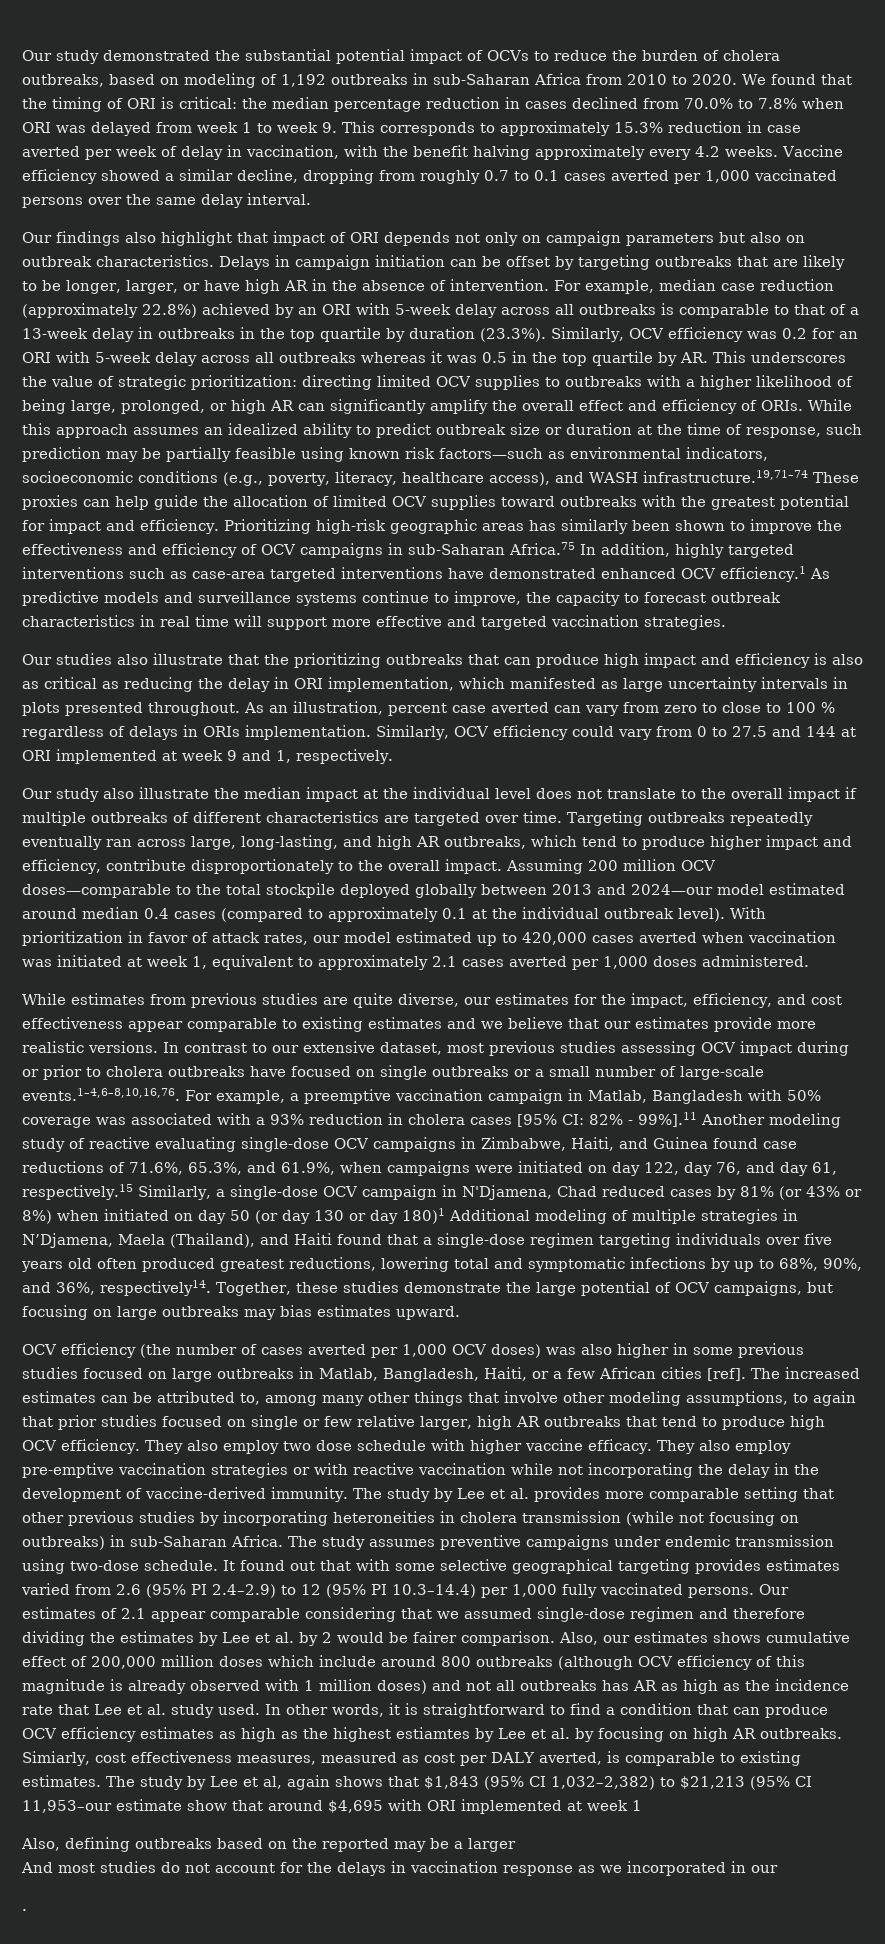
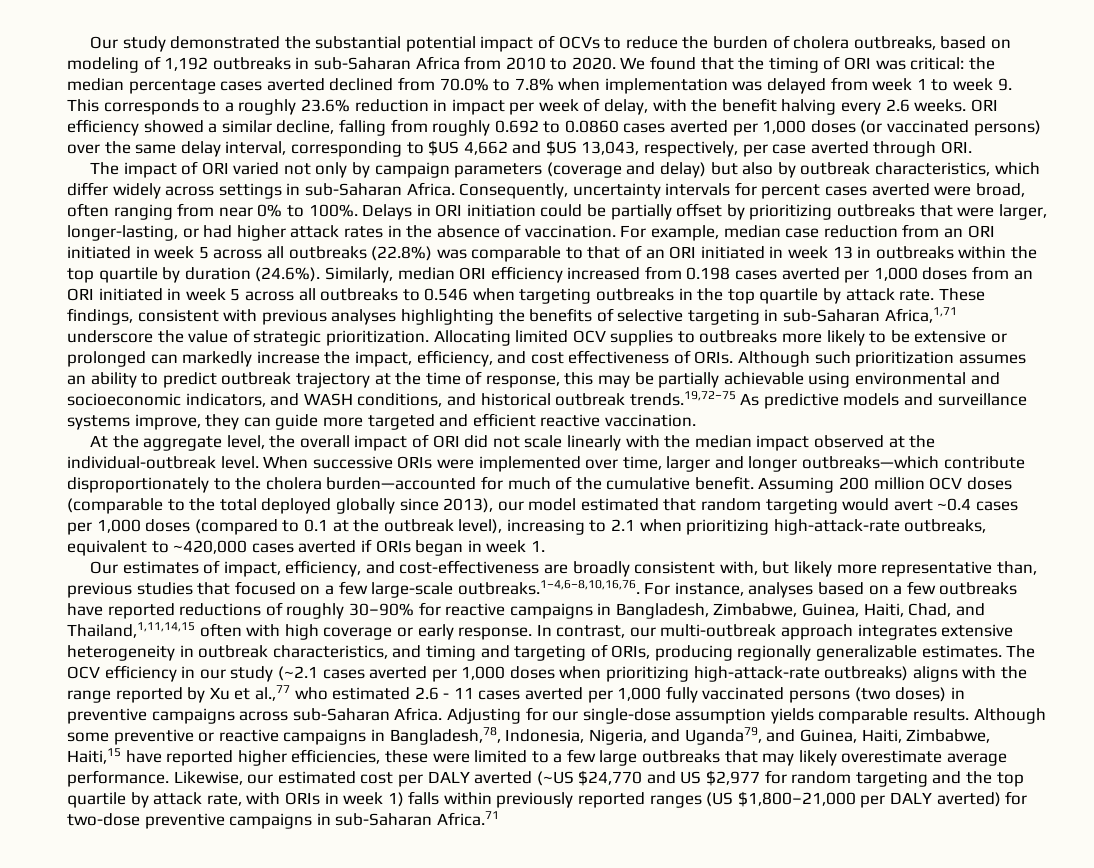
[161,97,174,109] is -> [875,60,906,70] was
[426,97,567,109] reduction in cases -> [220,78,325,91] cases averted
[22,122,51,133] ORI -> [604,78,728,94] implementation
[500,121,801,136] [22,145,843,160] approximately 15.3% reduction in case averted per week of delay in vaccination, with the benefit halving approximately every 4.2 weeks. Vaccine -> [224,98,998,115] a roughly 23.6% reduction in impact per week of delay, with the benefit halving every 2.6 weeks. ORI
[303,169,374,184] dropping -> [338,119,386,136] falling
[484,169,837,184] [22,193,311,208] [22,231,450,246] 0.7 to 0.1 cases averted per 1,000 vaccinated persons over the same delay interval. // Our findings also highlight that impact of ORI depends -> [494,120,1041,136] [67,140,973,157] [89,161,280,178] 0.692 to 0.0860 cases averted per 1,000 doses (or vaccinated persons) over the same delay interval, corresponding to $US 4,662 and $US 13,043, respectively, per case averted through ORI. // The impact of ORI varied
[522,235,541,243] on -> [352,162,371,178] by
[719,232,805,243] [22,255,501,270] but also on outbreak characteristics. Delays in campaign initiation can be -> [546,162,1040,178] [67,182,1025,199] [67,203,672,220] (coverage and delay) but also by outbreak characteristics, which differ widely across settings in sub-Saharan Africa. Consequently, uncertainty intervals for percent cases averted were broad, often ranging from near 0% to 100%. Delays in ORI initiation could be partially
[578,255,845,270] [22,279,308,294] targeting outbreaks that are likely to be longer, larger, or have high AR -> [749,204,1047,220] [67,225,383,241] prioritizing outbreaks that were larger, longer-lasting, or had higher attack rates
[449,279,549,291] intervention. -> [524,225,616,238] vaccination.
[22,303,674,318] (approximately 22.8%) achieved by an ORI with 5-week delay across all outbreaks is -> [902,224,995,238] [67,246,467,261] from an ORI initiated in week 5 across all outbreaks (22.8%) was
[850,307,859,315] [22,327,153,342] a 13-week delay in -> [645,246,1037,259] [67,266,1033,283] [67,288,592,304] an ORI initiated in week 13 in outbreaks within the top quartile by duration (24.6%). Similarly, median ORI efficiency increased from 0.198 cases averted per 1,000 doses from an ORI initiated in week 5 across all outbreaks to 0.546 when targeting
[409,327,858,342] [22,351,846,366] duration (23.3%). Similarly, OCV efficiency was 0.2 for an ORI with 5-week delay across all outbreaks whereas it was 0.5 in the top quartile by AR. This underscores -> [845,288,985,301] [67,307,957,325] [67,330,153,343] attack rate. These findings, consistent with previous analyses highlighting the benefits of selective targeting in sub-Saharan Africa,1,71 underscore
[191,375,372,390] prioritization: directing -> [325,330,511,346] prioritization. Allocating
[647,375,853,390] [22,399,852,414] [22,423,128,438] with a higher likelihood of being large, prolonged, or high AR can significantly amplify the overall effect and efficiency of ORIs. While this approach -> [782,330,1008,346] [67,350,955,367] more likely to be extensive or prolonged can markedly increase the impact, efficiency, and cost effectiveness of ORIs. Although such prioritization
[228,423,298,435] idealized -> (86, 380) none
[510,423,632,435] size or duration -> [295,372,370,388] trajectory
[826,424,862,435] [22,447,101,462] such prediction -> [564,372,594,385] this
[235,447,768,462] [22,470,859,486] [22,495,849,510] [22,519,842,534] [22,542,794,558] [22,566,806,582] feasible using known risk factors—such as environmental indicators, socioeconomic conditions (e.g., poverty, literacy, healthcare access), and WASH infrastructure.19,71–74 These proxies can help guide the allocation of limited OCV supplies toward outbreaks with the greatest potential for impact and efficiency. Prioritizing high-risk geographic areas has similarly been shown to improve the effectiveness and efficiency of OCV campaigns in sub-Saharan Africa.75 In addition, highly targeted interventions such as case-area targeted interventions have demonstrated enhanced OCV efficiency.1 -> [723,372,1000,388] [67,391,736,407] achievable using environmental and socioeconomic indicators, and WASH conditions, and historical outbreak trends.19,72–75
[362,591,781,606] [22,615,726,630] [22,653,863,668] [22,677,848,692] [22,701,835,716] [22,725,856,740] [22,749,393,764] [22,787,209,802] continue to improve, the capacity to forecast outbreak characteristics in real time will support more effective and targeted vaccination strategies. // Our studies also illustrate that the prioritizing outbreaks that can produce high impact and efficiency is also as critical as reducing the delay in ORI implementation, which manifested as large uncertainty intervals in plots presented throughout. As an illustration, percent case averted can vary from zero to close to 100 % regardless of delays in ORIs implementation. Similarly, OCV efficiency could vary from 0 to 27.5 and 144 at ORI implemented at week 9 and 1, respectively. // Our study also illustrate -> [134,413,696,430] [89,434,660,451] improve, they can guide more targeted and efficient reactive vaccination. // At the aggregate level, the overall impact of ORI did not scale linearly with
[363,787,857,802] [22,811,813,826] [22,835,852,850] [22,859,502,874] at the individual level does not translate to the overall impact if multiple outbreaks of different characteristics are targeted over time. Targeting outbreaks repeatedly eventually ran across large, long-lasting, and high AR outbreaks, which tend to produce higher impact and efficiency, contribute disproportionately to the overall impact. -> [813,435,936,448] [67,456,1025,472] [67,476,754,493] observed at the individual-outbreak level. When successive ORIs were implemented over time, larger and longer outbreaks—which contribute disproportionately to the cholera burden—accounted for much of the cumulative benefit.
[22,884,171,898] doses—comparable -> [966,477,1012,490] [67,498,163,514] doses (comparable
[266,883,335,898] stockpile -> (257, 504) none
[481,883,845,895] [22,907,216,919] between 2013 and 2024—our model estimated around median 0.4 cases -> [399,498,1019,514] [67,519,191,535] since 2013), our model estimated that random targeting would avert ~0.4 cases per 1,000 doses
[328,907,438,922] approximately -> (300, 526) none
[522,907,766,922] [22,931,836,946] [22,955,809,970] [22,993,842,1008] [22,1017,816,1032] [22,1041,849,1056] [22,1065,764,1080] [22,1088,821,1104] [22,1112,841,1128] [22,1137,797,1152] [22,1161,837,1176] [22,1184,862,1200] [22,1208,798,1224] [22,1233,832,1248] [21,1257,862,1272] [22,1280,833,1296] [22,1305,460,1320] [22,1343,804,1358] [22,1367,860,1382] [22,1391,856,1406] [22,1415,825,1430] [22,1439,791,1454] [22,1463,819,1478] [22,1487,834,1502] [22,1511,799,1526] [22,1535,834,1550] [22,1559,840,1574] [21,1583,789,1598] [22,1607,805,1622] [22,1631,850,1646] [22,1655,805,1670] [22,1679,849,1694] [22,1703,828,1718] [22,1727,842,1742] [22,1751,801,1766] [22,1775,812,1790] [22,1799,642,1814] [21,1837,516,1852] [21,1861,778,1876] [22,1909,27,1911] individual outbreak level). With prioritization in favor of attack rates, our model estimated up to 420,000 cases averted when vaccination was initiated at week 1, equivalent to approximately 2.1 cases averted per 1,000 doses administered. // While estimates from previous studies are quite diverse, our estimates for the impact, efficiency, and cost effectiveness appear comparable to existing estimates and we believe that our estimates provide more realistic versions. In contrast to our extensive dataset, most previous studies assessing OCV impact during or prior to cholera outbreaks have focused on single outbreaks or a small number of large-scale events.1–4,6–8,10,16,76. For example, a preemptive vaccination campaign in Matlab, Bangladesh with 50% coverage was associated with a 93% reduction in cholera cases [95% CI: 82% - 99%].11 Another modeling study of reactive evaluating single-dose OCV campaigns in Zimbabwe, Haiti, and Guinea found case reductions of 71.6%, 65.3%, and 61.9%, when campaigns were initiated on day 122, day 76, and day 61, respectively.15 Similarly, a single-dose OCV campaign in N'Djamena, Chad reduced cases by 81% (or 43% or 8%) when initiated on day 50 (or day 130 or day 180)1 Additional modeling of multiple strategies in N’Djamena, Maela (Thailand), and Haiti found that a single-dose regimen targeting individuals over five years old often produced greatest reductions, lowering total and symptomatic infections by up to 68%, 90%, and 36%, respectively14. Together, these studies demonstrate the large potential of OCV campaigns, but focusing on large outbreaks may bias estimates upward. // OCV efficiency (the number of cases averted per 1,000 OCV doses) was also higher in some previous studies focused on large outbreaks in Matlab, Bangladesh, Haiti, or a few African cities [ref]. The increased estimates can be attributed to, among many other things that involve other modeling assumptions, to again that prior studies focused on single or few relative larger, high AR outbreaks that tend to produce high OCV efficiency. They also employ two dose schedule with higher vaccine efficacy. They also employ pre-emptive vaccination strategies or with reactive vaccination while not incorporating the delay in the development of vaccine-derived immunity. The study by Lee et al. provides more comparable setting that other previous studies by incorporating heteroneities in cholera transmission (while not focusing on outbreaks) in sub-Saharan Africa. The study assumes preventive campaigns under endemic transmission using two-dose schedule. It found out that with some selective geographical targeting provides estimates varied from 2.6 (95% PI 2.4–2.9) to 12 (95% PI 10.3–14.4) per 1,000 fully vaccinated persons. Our estimates of 2.1 appear comparable considering that we assumed single-dose regimen and therefore dividing the estimates by Lee et al. by 2 would be fairer comparison. Also, our estimates shows cumulative effect of 200,000 million doses which include around 800 outbreaks (although OCV efficiency of this magnitude is already observed with 1 million doses) and not all outbreaks has AR as high as the incidence rate that Lee et al. study used. In other words, it is straightforward to find a condition that can produce OCV efficiency estimates as high as the highest estiamtes by Lee et al. by focusing on high AR outbreaks. Simiarly, cost effectiveness measures, measured as cost per DALY averted, is comparable to existing estimates. The study by Lee et al, again shows that $1,843 (95% CI 1,032–2,382) to $21,213 (95% CI 11,953–our estimate show that around $4,695 with ORI implemented at week 1 // Also, defining outbreaks based on the reported may be a larger // And most studies do not account for the delays in vaccination response as we incorporated in our // . -> [383,519,987,535] [67,539,545,556] [89,560,1037,577] [67,580,1018,598] [67,602,985,619] [67,622,1014,640] [67,644,1036,661] [67,665,1028,682] [67,685,965,703] [67,707,1046,724] [67,727,991,745] [67,748,1008,766] [67,770,1024,787] [67,791,1028,808] [67,811,499,829] outbreak level), increasing to 2.1 when prioritizing high-attack-rate outbreaks, equivalent to ~420,000 cases averted if ORIs began in week 1. // Our estimates of impact, efficiency, and cost-effectiveness are broadly consistent with, but likely more representative than, previous studies that focused on a few large-scale outbreaks.1–4,6–8,10,16,76. For instance, analyses based on a few outbreaks have reported reductions of roughly 30–90% for reactive campaigns in Bangladesh, Zimbabwe, Guinea, Haiti, Chad, and Thailand,1,11,14,15 often with high coverage or early response. In contrast, our multi-outbreak approach integrates extensive heterogeneity in outbreak characteristics, and timing and targeting of ORIs, producing regionally generalizable estimates. The OCV efficiency in our study (~2.1 cases averted per 1,000 doses when prioritizing high-attack-rate outbreaks) aligns with the range reported by Xu et al.,77 who estimated 2.6 - 11 cases averted per 1,000 fully vaccinated persons (two doses) in preventive campaigns across sub-Saharan Africa. Adjusting for our single-dose assumption yields comparable results. Although some preventive or reactive campaigns in Bangladesh,78, Indonesia, Nigeria, and Uganda79, and Guinea, Haiti, Zimbabwe, Haiti,15 have reported higher efficiencies, these were limited to a few large outbreaks that may likely overestimate average performance. Likewise, our estimated cost per DALY averted (~US $24,770 and US $2,977 for random targeting and the top quartile by attack rate, with ORIs in week 1) falls within previously reported ranges (US $1,800–21,000 per DALY averted) for two-dose preventive campaigns in sub-Saharan Africa.71

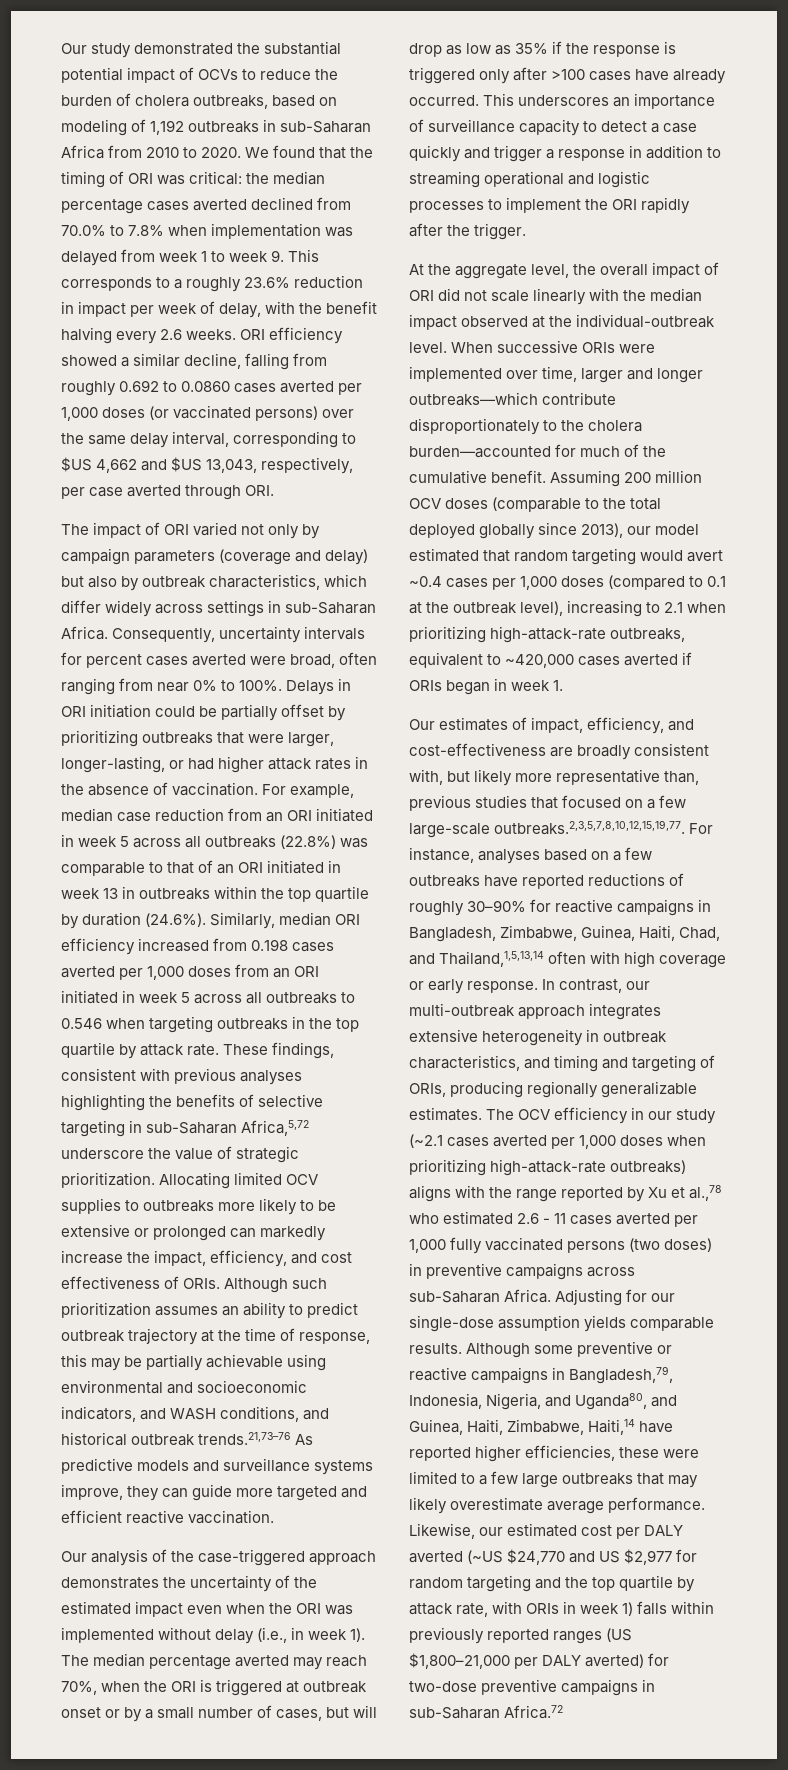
[884,307,957,323] Africa,1,71 -> [241,1120,310,1136] Africa,5,72
[629,391,736,406] trends.19,72–75 -> [198,1432,292,1445] trends.21,73–76
(696, 420) none -> [61,1549,377,1566] [61,1575,318,1592] [61,1601,354,1617] [61,1627,366,1644] [61,1653,368,1670] [61,1679,368,1696] [61,1705,378,1722] [409,41,677,57] [409,67,727,84] [409,93,716,109] [409,119,698,136] [409,145,722,162] [409,171,651,188] [409,197,691,214] [409,223,527,240] // Our analysis of the case-triggered approach demonstrates the uncertainty of the estimated impact even when the ORI was implemented without delay (i.e., in week 1). The median percentage averted may reach 70%, when the ORI is triggered at outbreak onset or by a small number of cases, but will drop as low as 35% if the response is triggered only after >100 cases have already occurred. This underscores an importance of surveillance capacity to detect a case quickly and trigger a response in addition to streaming operational and logistic processes to implement the ORI rapidly after the trigger.
[457,580,640,595] outbreaks.1–4,6–8,10,16,76. -> [494,820,686,835] outbreaks.2,3,5,7,8,10,12,15,19,77.
[67,622,195,638] Thailand,1,11,14,15 -> [439,951,545,967] Thailand,1,5,13,14
[254,685,290,701] al.,77 -> [689,1185,723,1201] al.,78
[389,727,501,745] Bangladesh,78, -> [569,1366,674,1384] Bangladesh,79,
[684,727,762,745] Uganda79, -> [575,1393,648,1410] Uganda80,
[67,748,121,764] Haiti,15 -> [588,1419,636,1435] Haiti,14
[436,811,499,826] Africa.71 -> [504,1705,564,1719] Africa.72

